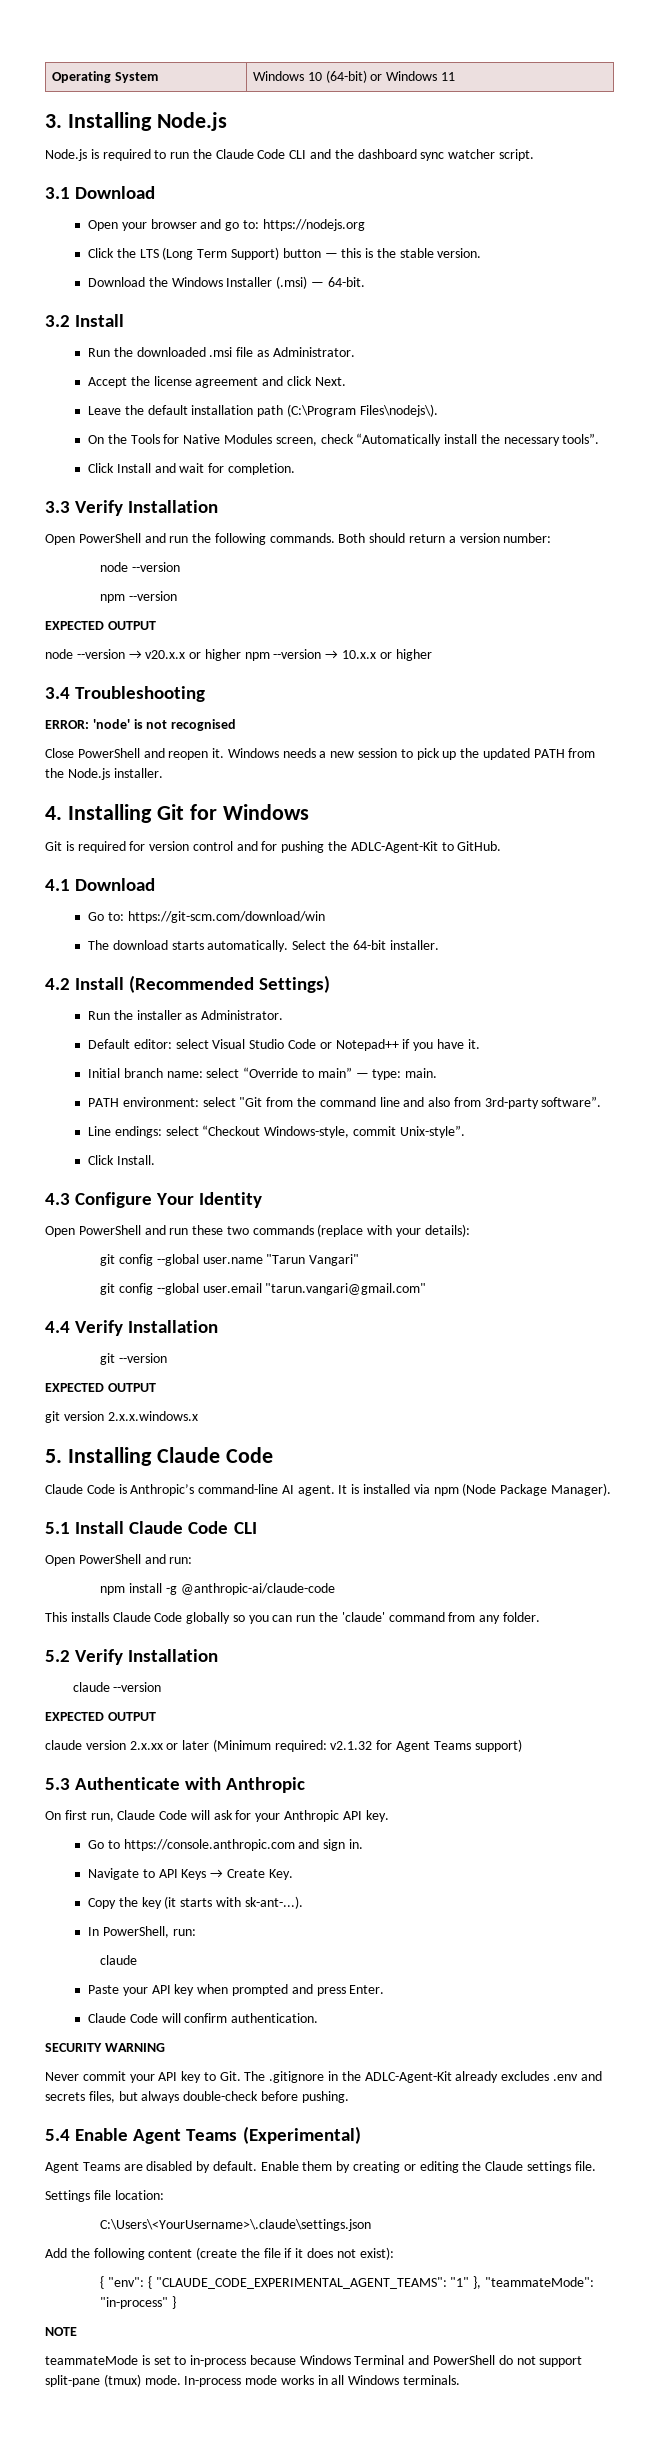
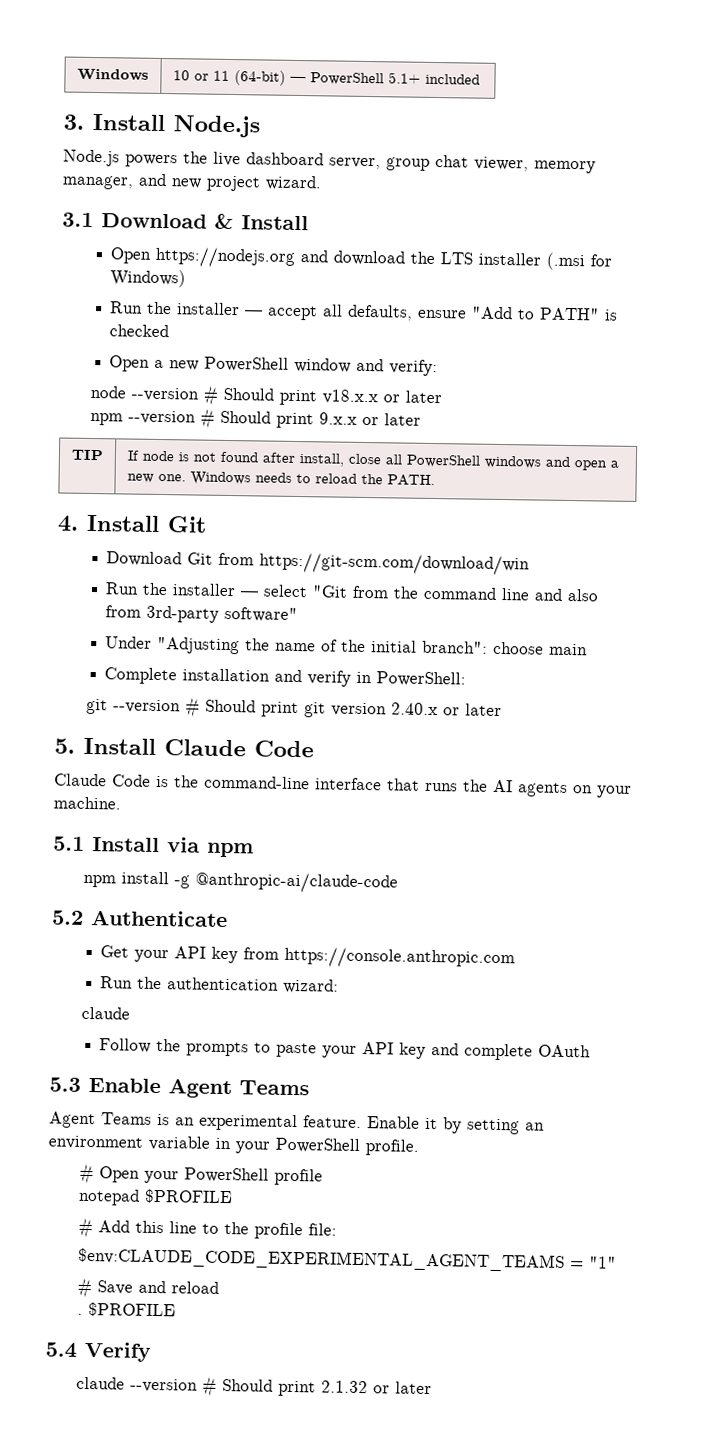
[52,71,158,83] [253,70,456,83] Operating System | Windows 10 (64-bit) or Windows 11 -> [76,68,149,81] [172,70,480,86] Windows | 10 or 11 (64-bit) — PowerShell 5.1+ included
[67,112,152,131] Installing -> [92,113,165,132] Install
[90,149,534,161] is required to run the Claude Code CLI and the dashboard sync watcher script. -> [125,151,596,174] [62,173,322,192] powers the live dashboard server, group chat viewer, memory manager, and new project wizard.
[88,219,365,231] [88,247,482,260] [88,276,365,289] [45,314,125,327] [88,347,355,357] [88,376,346,388] [88,404,438,417] [88,433,600,446] [88,463,295,475] [45,500,219,516] [45,533,552,545] [100,562,181,572] [100,591,178,603] [45,621,156,630] [45,649,432,661] [45,686,206,702] [45,719,237,731] [45,748,596,760] [45,768,163,780] [45,804,309,823] [45,841,502,853] [45,878,156,891] [88,911,325,923] [88,940,439,952] [45,975,331,993] [88,1010,284,1020] [88,1039,480,1051] [88,1067,438,1080] [88,1097,199,1107] // Open your browser and go to: https://nodejs.org // Click the LTS (Long Term Support) button — this is the stable version. // Download the Windows Installer (.msi) — 64-bit. // 3.2 Install // Run the downloaded .msi file as Administrator. // Accept the license agreement and click Next. // Leave the default installation path (C:\Program Files\nodejs\). // On the Tools for Native Modules screen, check “Automatically install the necessary tools”. // Click Install and wait for completion. // 3.3 Verify Installation // Open PowerShell and run the following commands. Both should return a version number: // node --version // npm --version // EXPECTED OUTPUT // node --version → v20.x.x or higher npm --version → 10.x.x or higher // 3.4 Troubleshooting // ERROR: 'node' is not recognised // Close PowerShell and reopen it. Windows needs a new session to pick up the updated PATH from the Node.js installer. // 4. Installing Git for Windows // Git is required for version control and for pushing the ADLC-Agent-Kit to GitHub. // 4.1 Download // Go to: https://git-scm.com/download/win // The download starts automatically. Select the 64-bit installer. // 4.2 Install (Recommended Settings) // Run the installer as Administrator. // Default editor: select Visual Studio Code or Notepad++ if you have it. // Initial branch name: select “Override to main” — type: main. // PATH environment: -> [214,213,309,231] [110,246,613,271] [110,269,187,288] [110,301,619,321] [109,324,170,338] [109,355,439,377] [90,385,443,406] [90,408,422,429] [71,449,104,461] [126,450,619,471] [126,471,435,487] [57,514,207,533] [106,551,531,576] [105,582,259,597] & Install // Open https://nodejs.org and download the LTS installer (.msi for Windows) // Run the installer — accept all defaults, ensure "Add to PATH" is checked // Open a new PowerShell window and verify: // node --version # Should print v18.x.x or later // npm --version # Should print 9.x.x or later // TIP | If node is not found after install, close all PowerShell windows and open a new one. Windows needs to reload the PATH. // 4. Install Git // Download Git from https://git-scm.com/download/win // Run the installer —
[541,1096,602,1107] [88,1125,465,1138] [88,1155,155,1165] [45,1192,263,1208] [45,1224,470,1237] [100,1254,360,1266] [100,1283,427,1295] [45,1320,219,1336] [100,1353,168,1365] [45,1383,156,1392] [45,1411,198,1423] software”. // Line endings: select “Checkout Windows-style, commit Unix-style”. // Click Install. // 4.3 Configure Your Identity // Open PowerShell and run these two commands (replace with your details): // git config --global user.name "Tarun Vangari" // git config --global user.email "tarun.vangari@gmail.com" // 4.4 Verify Installation // git --version // EXPECTED OUTPUT // git version 2.x.x.windows.x -> [224,606,299,623] [105,636,589,656] [104,667,467,687] [86,697,503,718] software" // Under "Adjusting the name of the initial branch": choose main // Complete installation and verify in PowerShell: // git --version # Should print git version 2.40.x or later
[67,1447,152,1466] Installing -> [83,737,156,755] Install
[130,1483,611,1496] [45,1521,257,1534] [45,1554,193,1566] [100,1583,335,1595] [45,1612,540,1624] [45,1649,219,1665] Anthropic’s command-line AI agent. It is installed via npm (Node Package Manager). // 5.1 Install Claude Code CLI // Open PowerShell and run: // npm install -g @anthropic-ai/claude-code // This installs Claude Code globally so you can run the 'claude' command from any folder. // 5.2 Verify Installation -> [174,775,632,798] [53,796,121,810] [53,836,254,858] [83,871,399,894] [52,910,228,928] [100,945,516,970] [100,976,340,994] [81,1006,131,1020] [99,1038,592,1061] [49,1077,310,1099] [49,1111,545,1135] [48,1135,419,1156] [79,1163,324,1186] [78,1188,234,1206] [78,1217,338,1240] [78,1247,618,1273] [77,1277,220,1299] [77,1302,177,1318] [45,1341,151,1362] the command-line interface that runs the AI agents on your machine. // 5.1 Install via npm // npm install -g @anthropic-ai/claude-code // 5.2 Authenticate // Get your API key from https://console.anthropic.com // Run the authentication wizard: // claude // Follow the prompts to paste your API key and complete OAuth // 5.3 Enable Agent Teams // Agent Teams is an experimental feature. Enable it by setting an environment variable in your PowerShell profile. // # Open your PowerShell profile // notepad $PROFILE // # Add this line to the profile file: // $env:CLAUDE_CODE_EXPERIMENTAL_AGENT_TEAMS = "1" // # Save and reload // . $PROFILE // 5.4 Verify
[45,1712,156,1721] [45,1739,522,1752] [45,1777,306,1793] [45,1810,389,1822] [88,1839,363,1851] [88,1868,293,1880] [88,1896,303,1909] [88,1926,196,1938] [100,1955,138,1965] [88,1984,385,1996] [88,2013,319,2023] [45,2043,165,2052] [45,2071,602,2083] [45,2091,349,2103] [45,2126,361,2144] [45,2161,596,2173] [45,2190,164,2202] [100,2219,372,2231] [45,2247,394,2260] [100,2276,594,2289] [100,2296,177,2309] [45,2327,77,2336] [45,2355,583,2367] [45,2374,461,2387] // EXPECTED OUTPUT // claude version 2.x.xx or later (Minimum required: v2.1.32 for Agent Teams support) // 5.3 Authenticate with Anthropic // On first run, Claude Code will ask for your Anthropic API key. // Go to https://console.anthropic.com and sign in. // Navigate to API Keys → Create Key. // Copy the key (it starts with sk-ant-...). // In PowerShell, run: // claude // Paste your API key when prompted and press Enter. // Claude Code will confirm authentication. // SECURITY WARNING // Never commit your API key to Git. The .gitignore in the ADLC-Agent-Kit already excludes .env and secrets files, but always double-check before pushing. // 5.4 Enable Agent Teams (Experimental) // Agent Teams are disabled by default. Enable them by creating or editing the Claude settings file. // Settings file location: // C:\Users\<YourUsername>\.claude\settings.json // Add the following content (create the file if it does not exist): // { "env": { "CLAUDE_CODE_EXPERIMENTAL_AGENT_TEAMS": "1" }, "teammateMode": "in-process" } // NOTE // teammateMode is set to in-process because Windows Terminal and PowerShell do not support split-pane (tmux) mode. In-process mode works in all Windows terminals. -> [202,1376,433,1397] # Should print 2.1.32 or later

